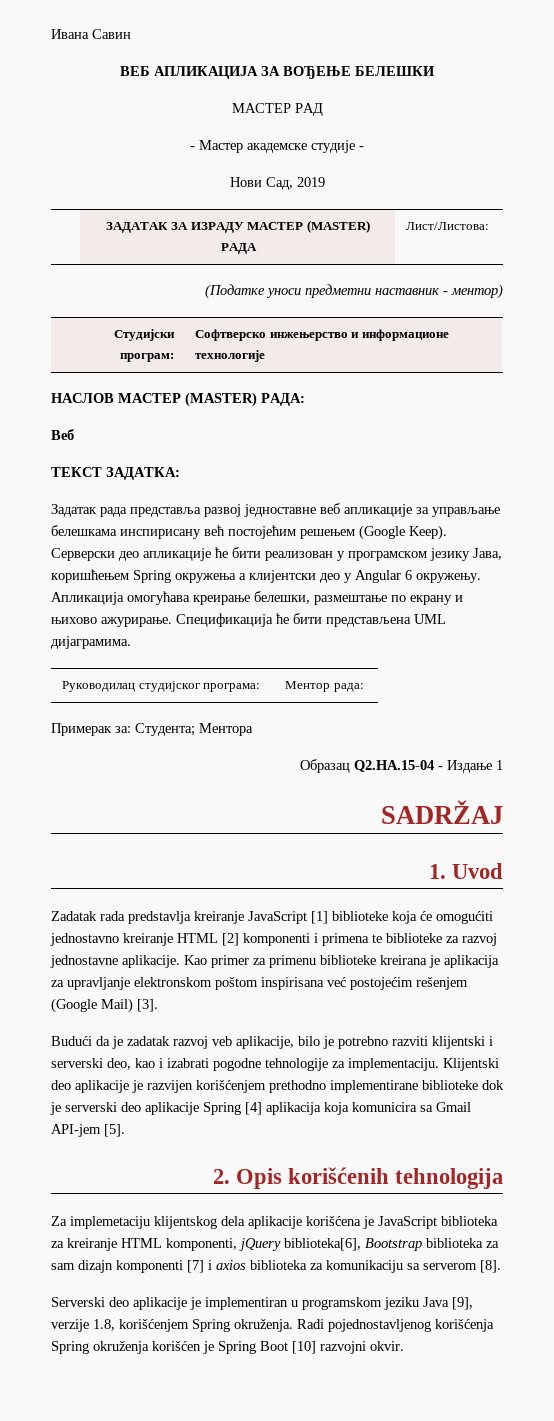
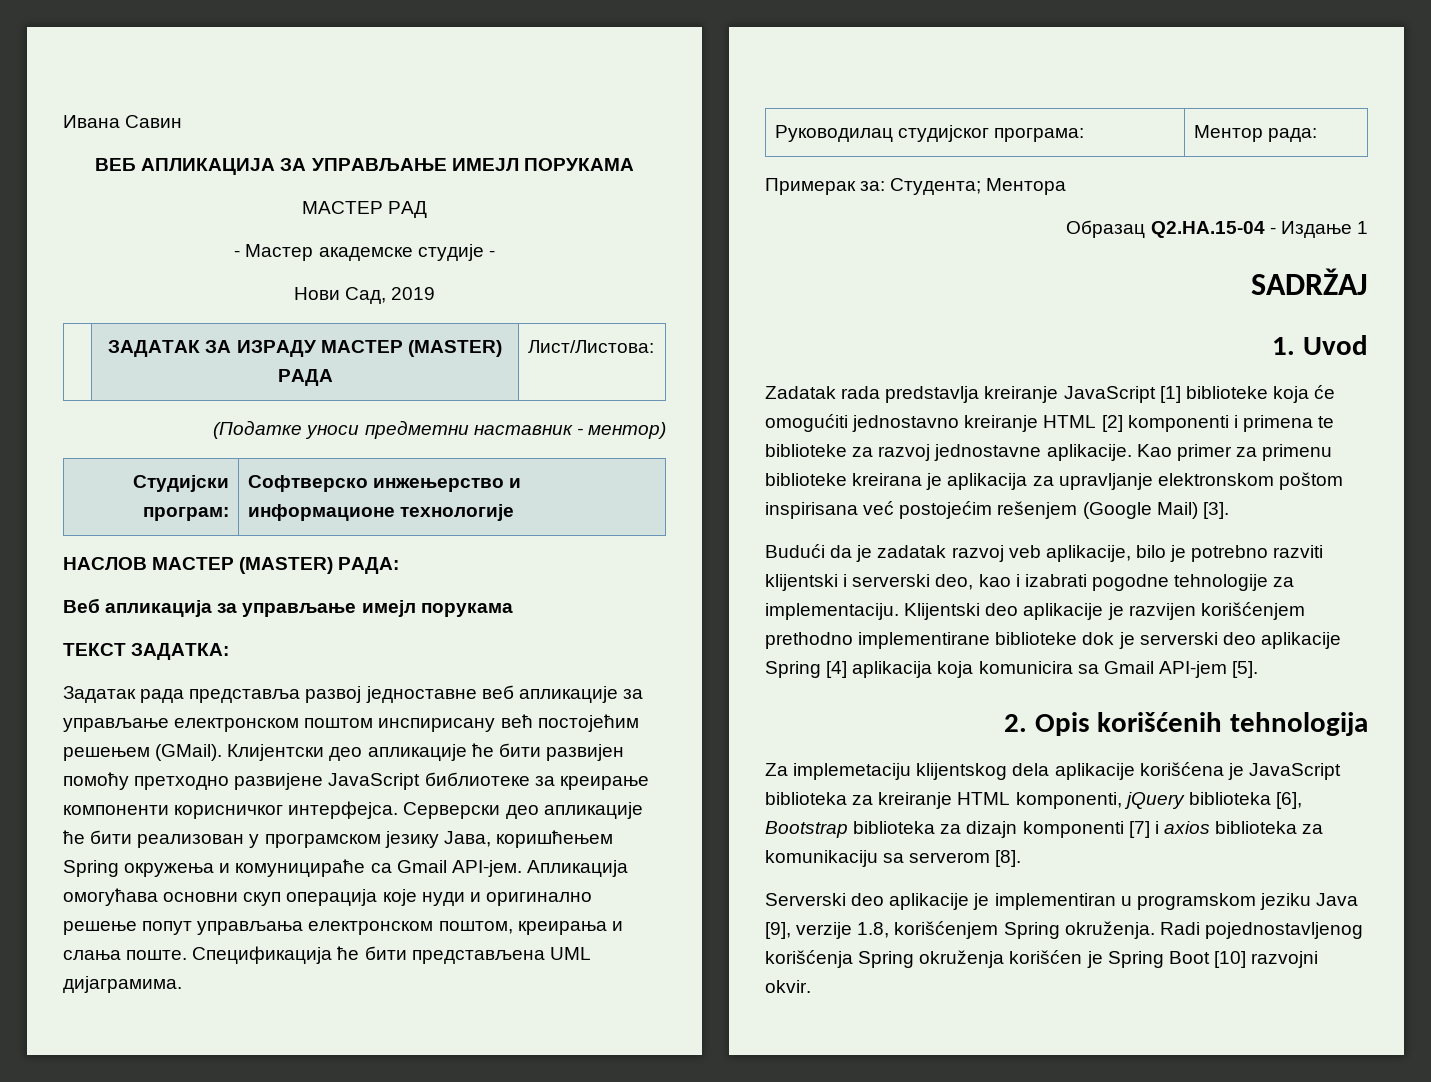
[283,66,435,79] ВОЂЕЊЕ БЕЛЕШКИ -> [311,158,634,171] УПРАВЉАЊЕ ИМЕЈЛ ПОРУКАМА
(74, 434) none -> [105,600,513,617] апликација за управљање имејл порукама
[51,525,117,536] белешкама -> [174,718,374,732] електронском поштом
[359,525,447,540] (Google Keep). -> [155,743,624,761] [63,772,649,790] [63,801,399,819] (GMail). Клијентски део апликације ће бити развијен помоћу претходно развијене JavaScript библиотеке за креирање компоненти корисничког интерфејса.
[239,570,481,583] [51,591,463,605] [51,617,172,627] а клијентски део у Angular 6 окружењу. Апликација омогућава креирање белешки, размештање по екрану и њихово ажурирање. -> [219,859,628,877] [63,888,592,906] [63,921,623,935] [63,950,188,960] и комуницираће са Gmail API-јем. Апликација омогућава основни скуп операција које нуди и оригинално решење попут управљања електронском поштом, креирања и слања поште.
[284,1238,361,1251] biblioteka[6], -> [1188,792,1302,809] biblioteka [6],
[51,1263,75,1270] sam -> (962, 829) none

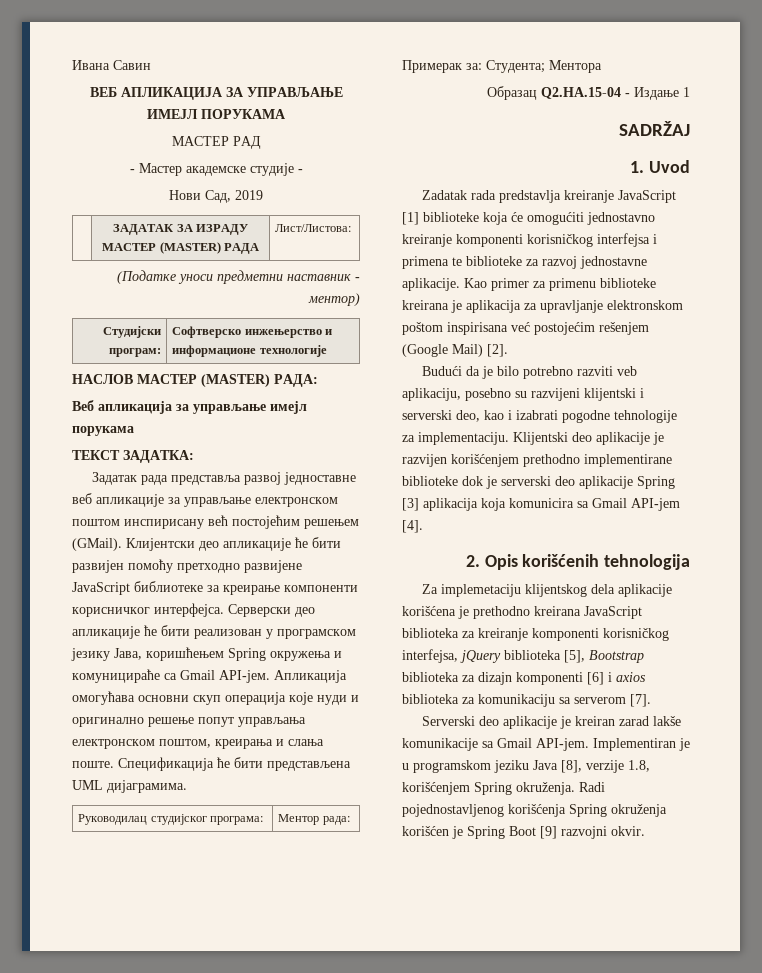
[1043,415,1229,432] HTML [2] komponenti -> [456,233,650,247] komponenti korisničkog interfejsa
[1202,502,1229,519] [3]. -> [487,344,508,357] [2].
[877,545,1324,562] zadatak razvoj veb aplikacije, bilo je potrebno razviti -> [497,366,638,379] [402,388,580,401] bilo potrebno razviti veb aplikaciju, posebno su razvijeni
[826,661,848,678] [4] -> [402,498,419,511] [3]
[1232,661,1259,678] [5]. -> [402,520,423,533] [4].
(1244, 771) none -> [473,606,581,619] prethodno kreirana
[957,792,1122,809] HTML komponenti, -> [532,628,669,641] [402,649,458,663] komponenti korisničkog interfejsa,
[1275,792,1302,809] [6], -> [564,650,585,663] [5],
[1128,821,1150,838] [7] -> [587,672,604,685] [6]
[995,850,1022,867] [8]. -> [630,694,651,707] [7].
[994,893,1116,910] implementiran -> [575,716,682,726] [402,738,690,751] kreiran zarad lakše komunikacije sa Gmail API-jem. Implementiran je
[765,922,791,939] [9], -> [561,760,582,773] [8],
[1213,951,1246,968] [10] -> [540,826,557,839] [9]

